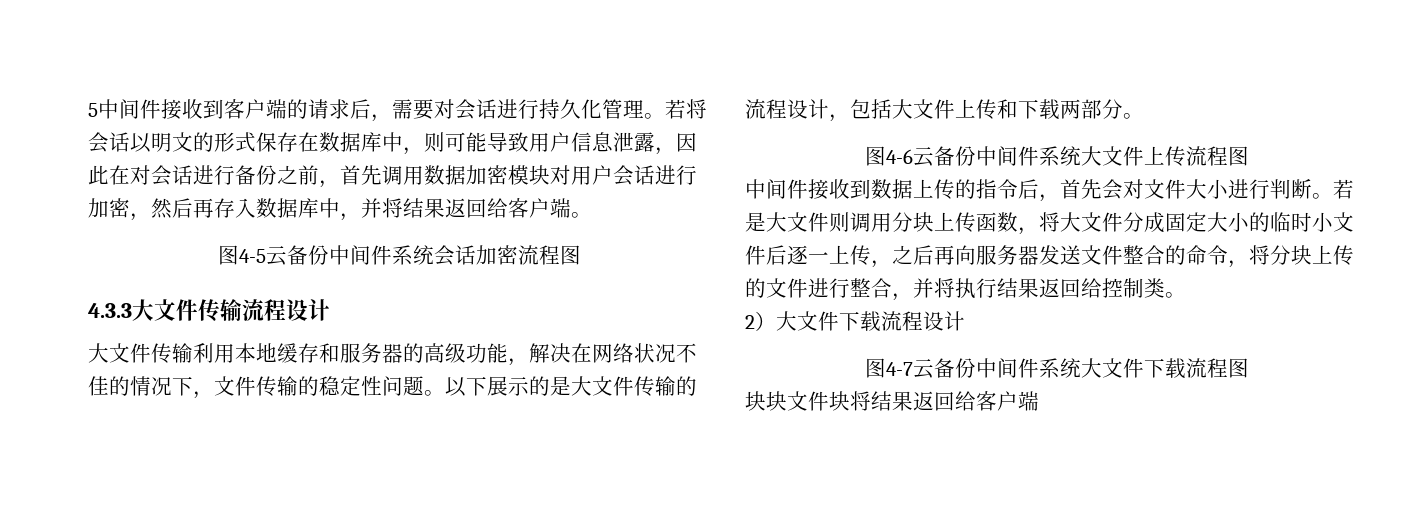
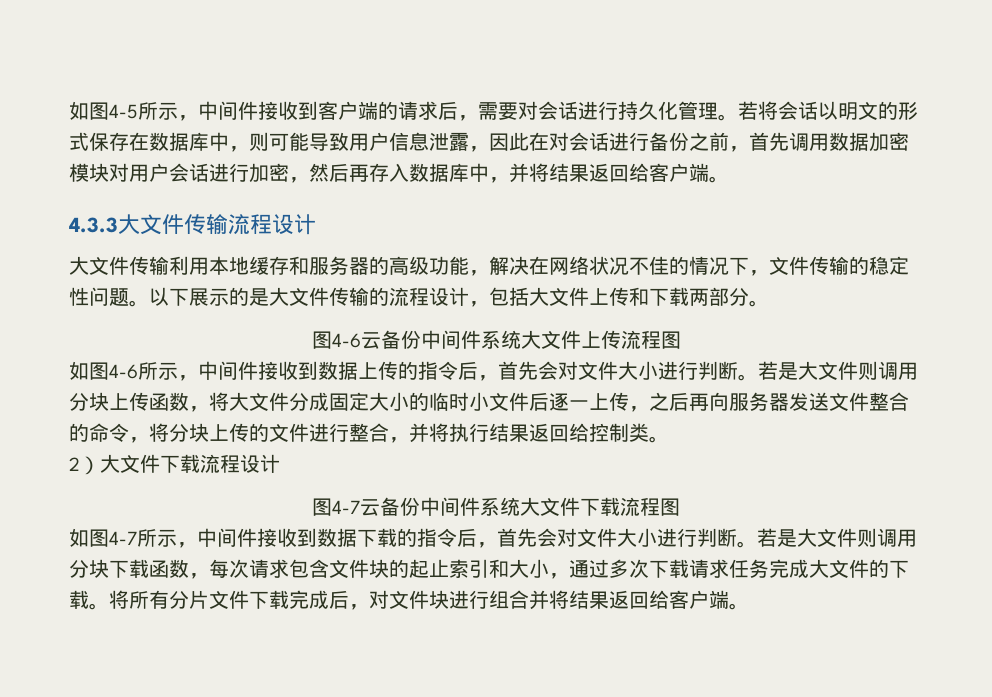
[88,103,98,117] 5 -> [69,101,198,121] 如图4-5所示，
[218,245,581,266] // 图4-5云备份中间件系统会话加密流程图 -> (729, 179) none
(1249, 156) none -> [69,361,198,381] 如图4-6所示，
[745,391,1039,411] 块块文件块将结果返回给客户端 -> [69,528,917,548] [69,559,909,579] [69,590,749,610] 如图4-7所示，中间件接收到数据下载的指令后，首先会对文件大小进行判断。若是大文件则调用分块下载函数，每次请求包含文件块的起止索引和大小，通过多次下载请求任务完成大文件的下载。将所有分片文件下载完成后，对文件块进行组合并将结果返回给客户端。

